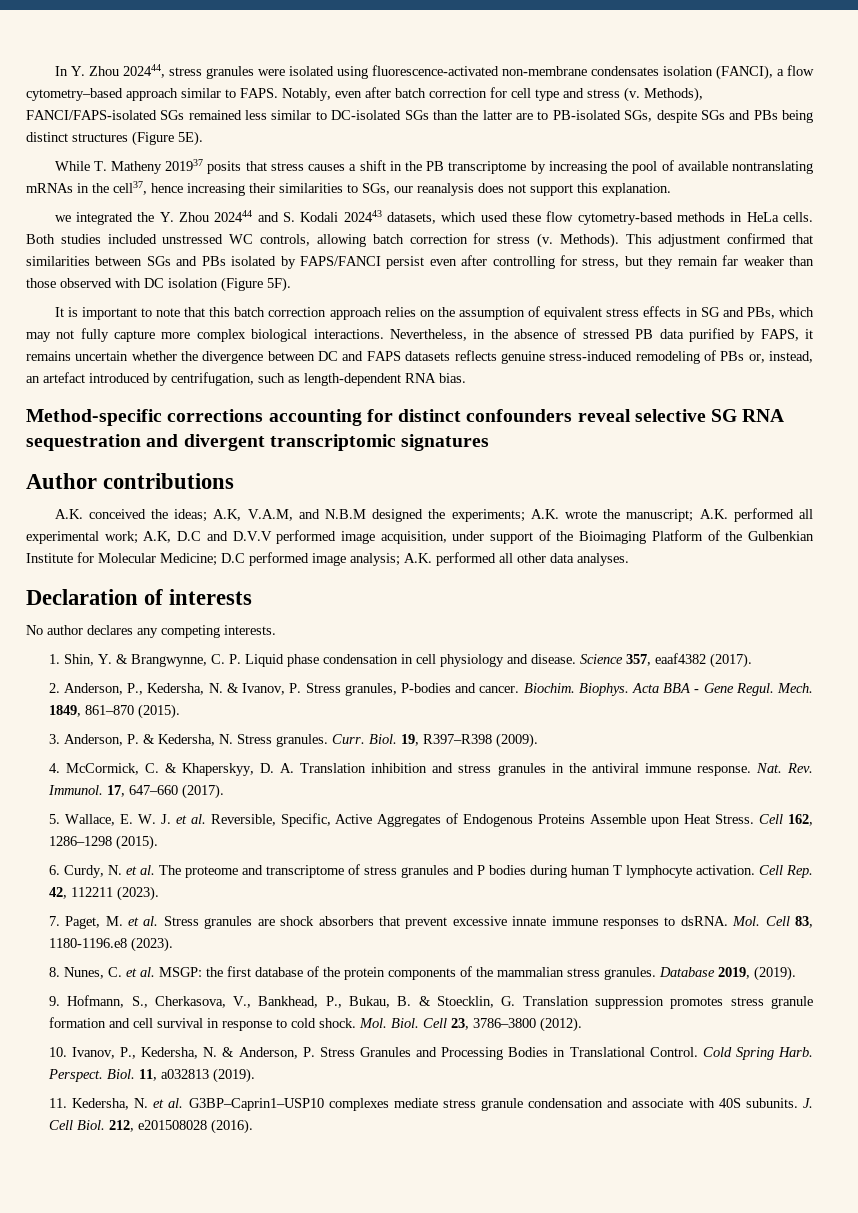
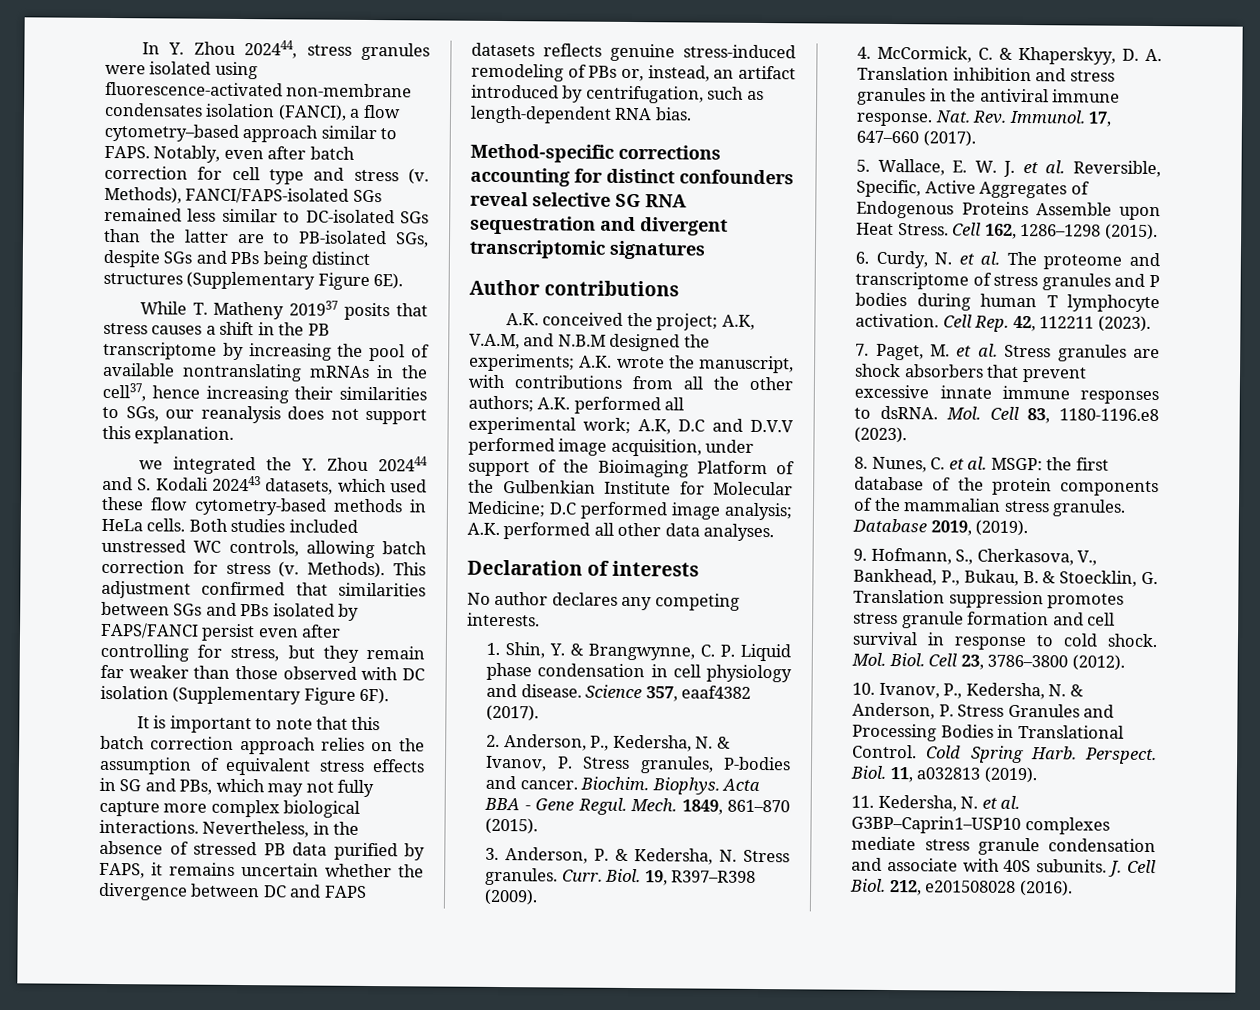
[132,131,203,146] (Figure 5E). -> [186,271,404,290] (Supplementary Figure 6E).
[221,277,291,292] (Figure 5F). -> [172,686,390,705] (Supplementary Figure 6F).
[43,372,85,383] artefact -> [738,65,796,80] artifact
[174,509,208,522] ideas; -> [656,313,719,331] project;
[626,509,694,522] manuscript; -> [699,355,794,374] [468,374,793,391] [468,395,534,413] manuscript, with contributions from all the other authors;

